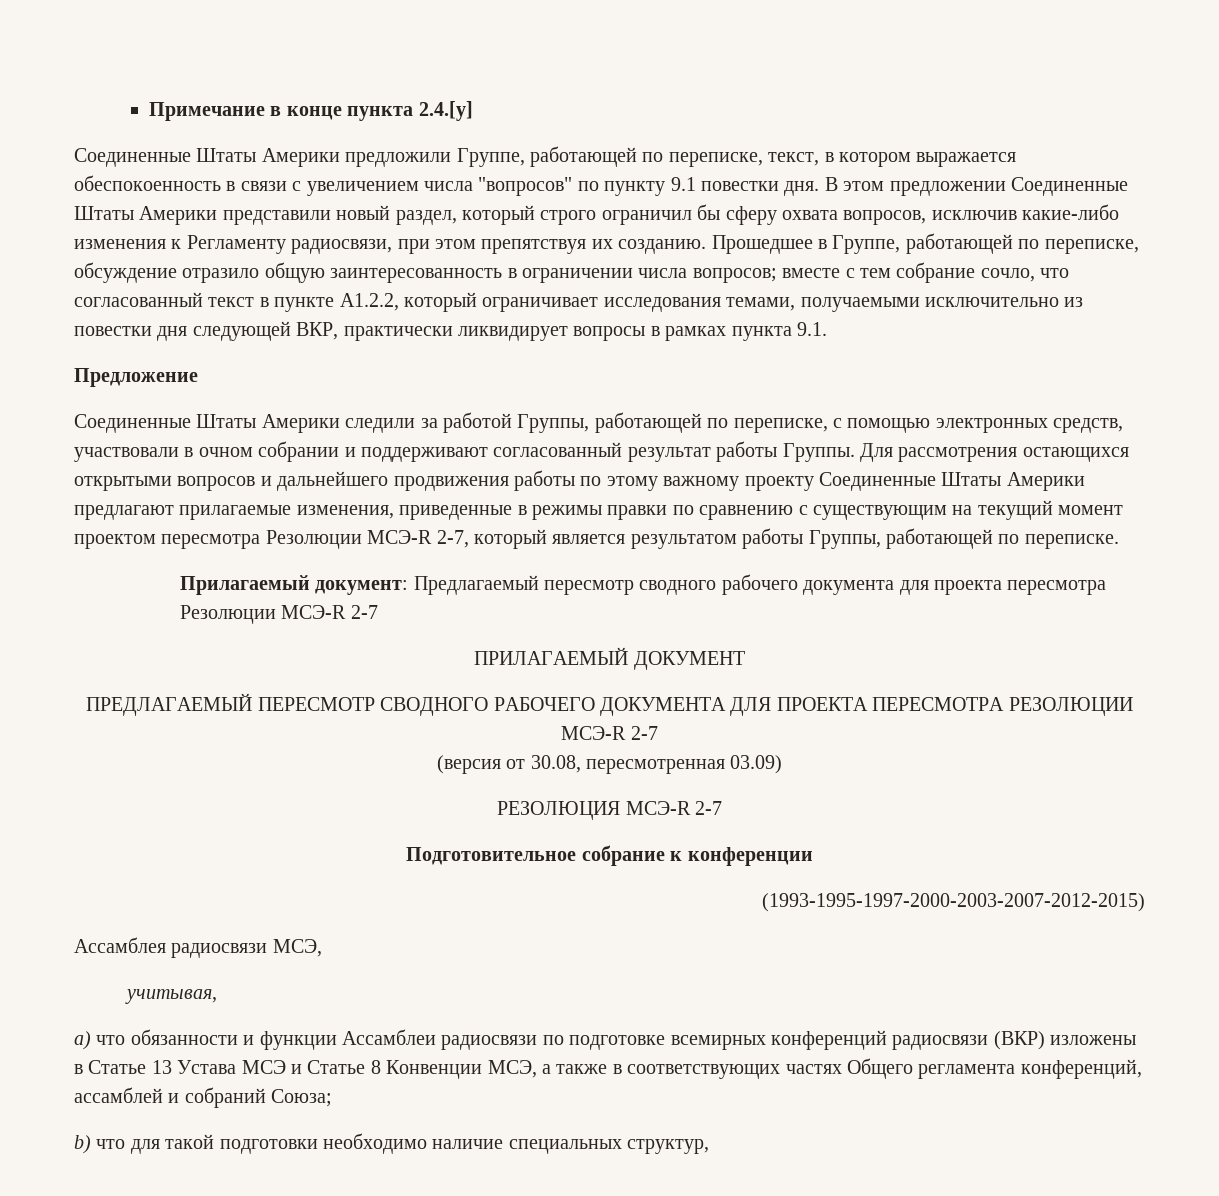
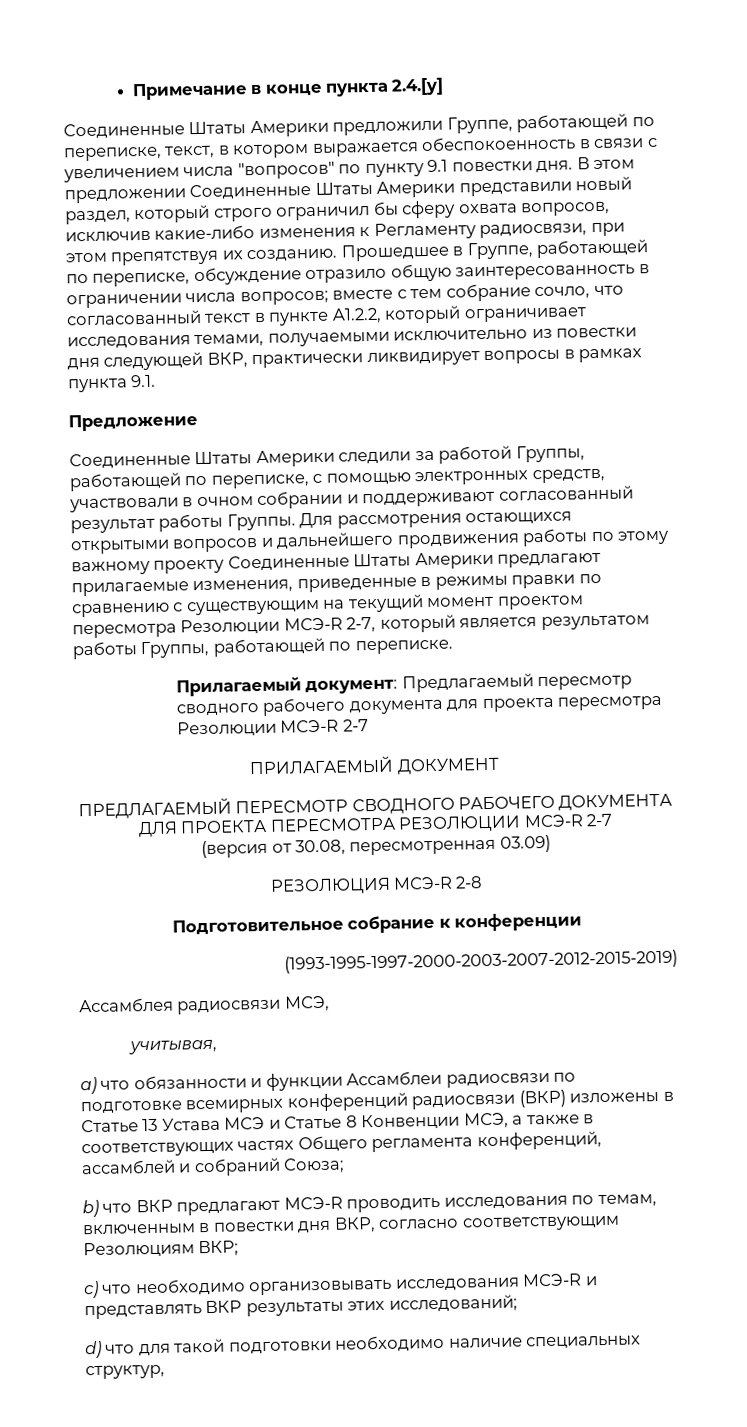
[694,801,722,815] 2-7 -> [455,876,484,889] 2-8
[762,893,1145,912] (1993-1995-1997-2000-2003-2007-2012-2015) -> [284,949,678,974] (1993-1995-1997-2000-2003-2007-2012-2015-2019)
(126, 1144) none -> [135,1194,657,1216] [82,1215,620,1236] [83,1240,240,1259] [83,1273,598,1299] [84,1294,518,1320] [85,1340,136,1359] ВКР предлагают МСЭ-R проводить исследования по темам, включенным в повестки дня ВКР, согласно соответствующим Резолюциям ВКР; // c) что необходимо организовывать исследования МСЭ-R и представлять ВКР результаты этих исследований; // d) что

